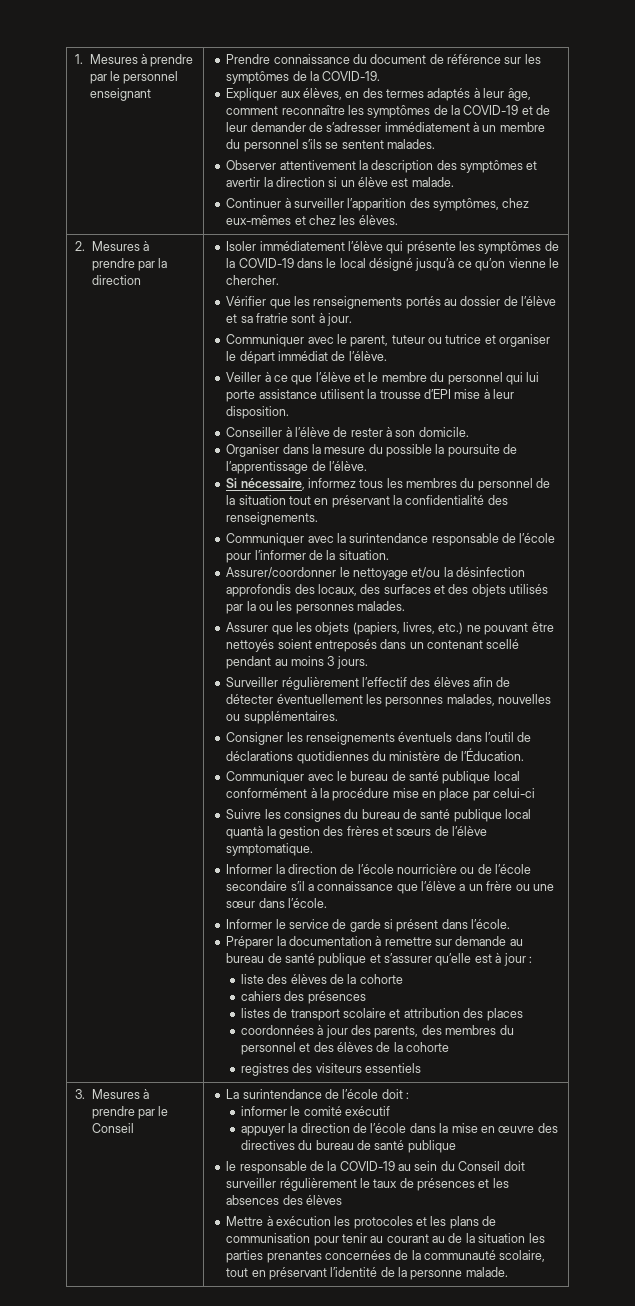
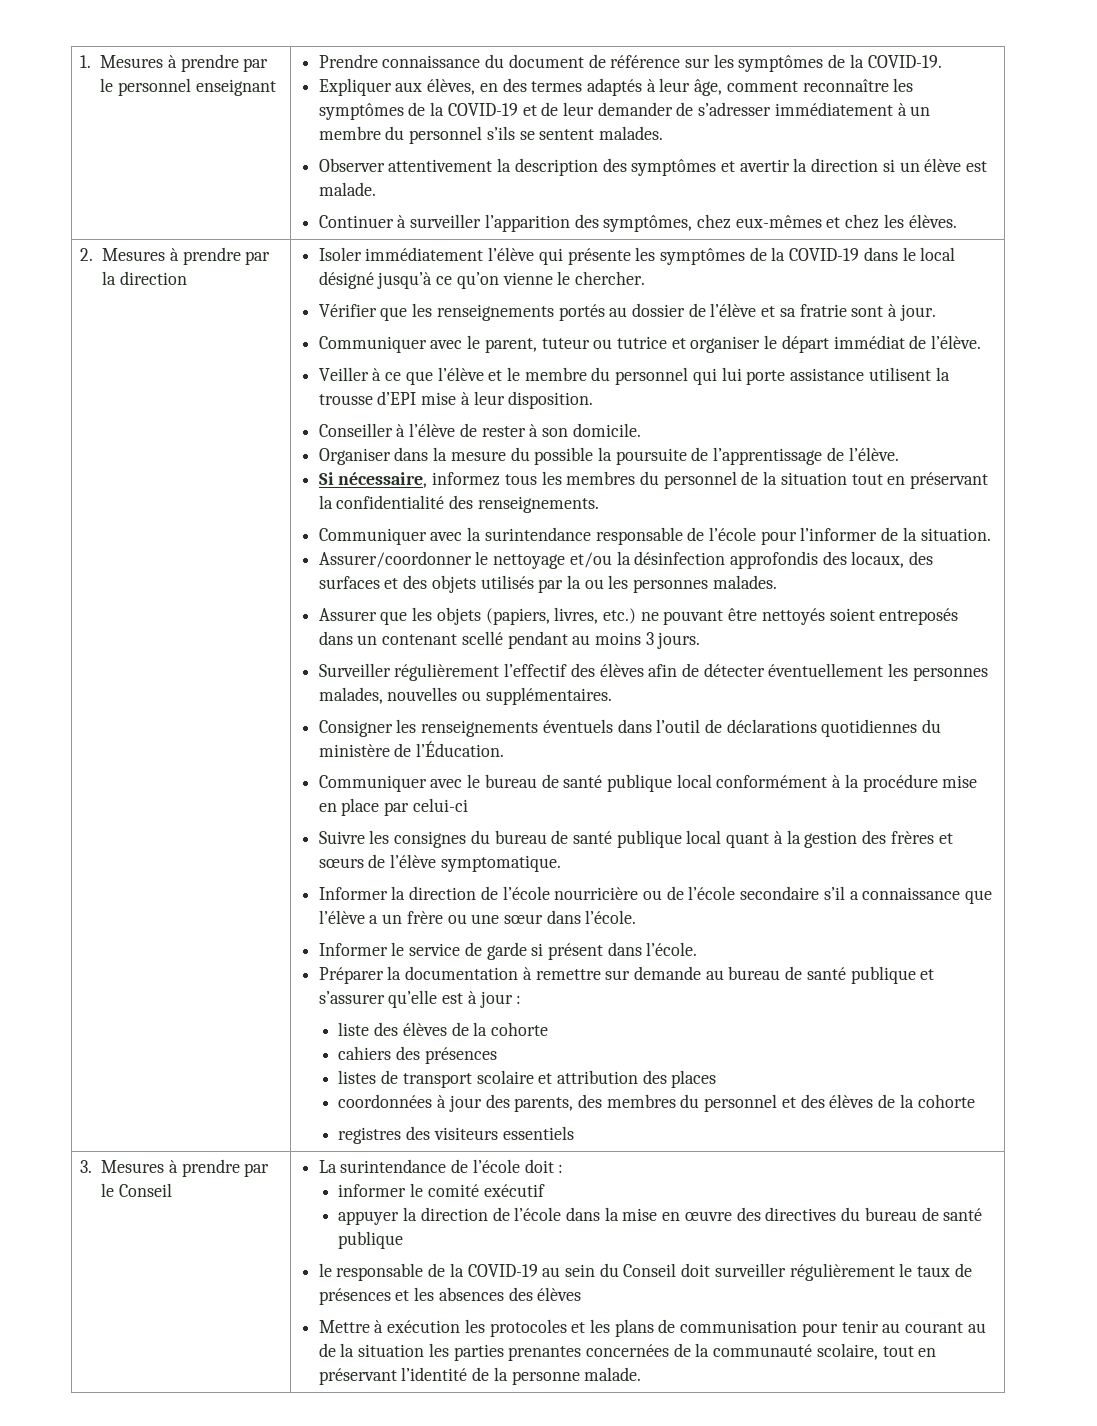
[226,826,264,839] quantà -> [726,831,783,848] quant à

